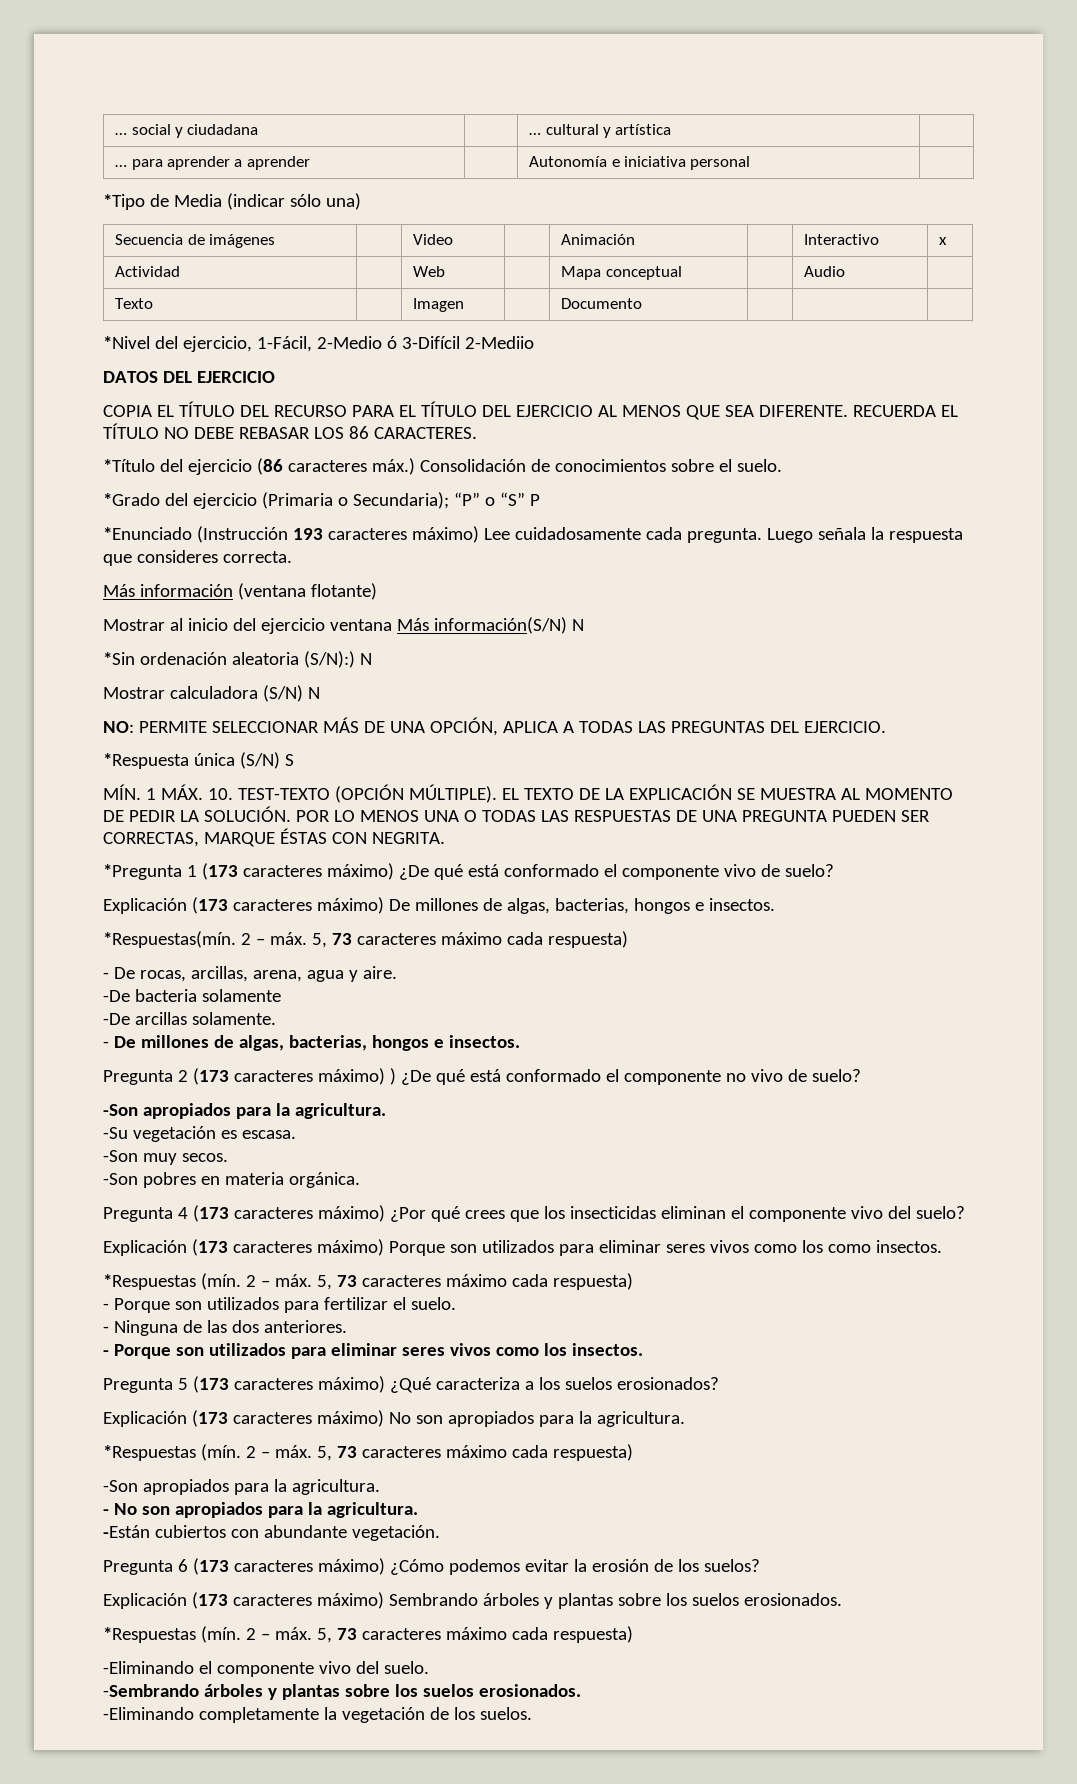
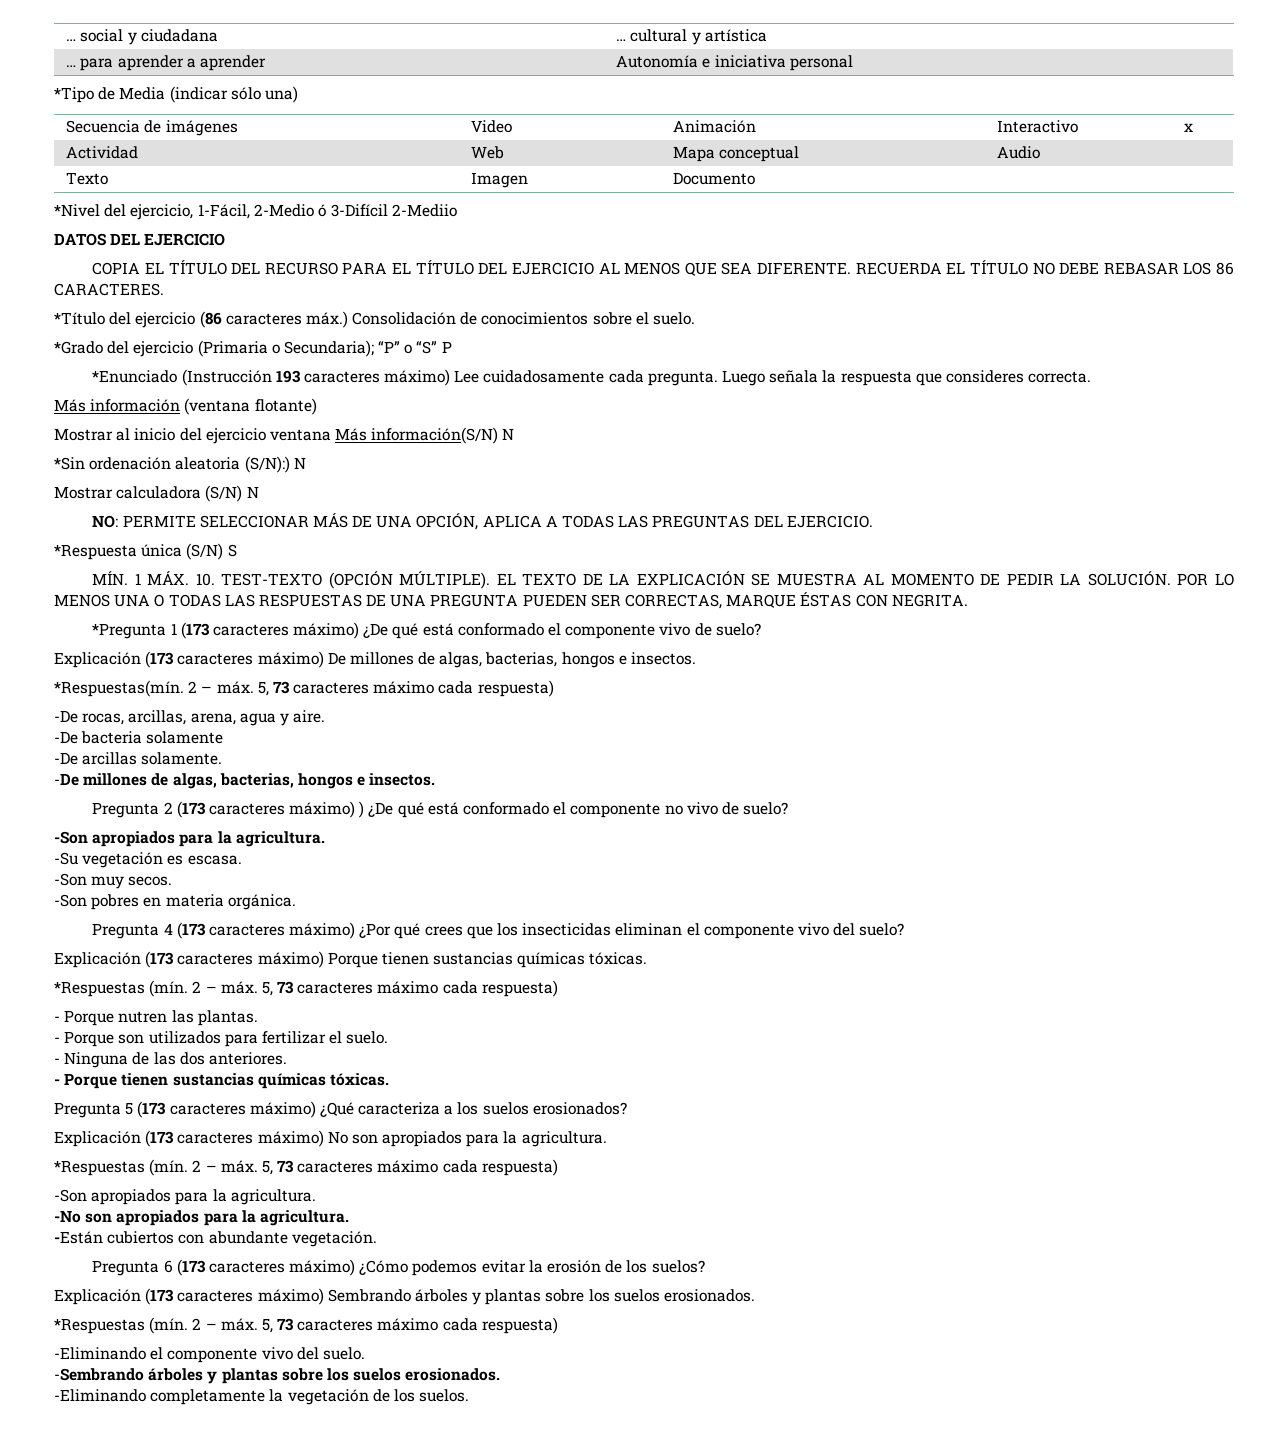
[103,967,135,979] - De -> [54,710,78,723] -De
[103,1036,136,1048] - De -> [54,773,79,786] -De
[449,1240,942,1256] son utilizados para eliminar seres vivos como los como insectos. -> [381,952,648,968] tienen sustancias químicas tóxicas.
(633, 1281) none -> [54,1010,258,1026] // - Porque nutren las plantas.
[175,1343,643,1359] son utilizados para eliminar seres vivos como los insectos. -> [121,1073,389,1089] tienen sustancias químicas tóxicas.
[103,1503,137,1515] - No -> [54,1210,81,1223] -No

